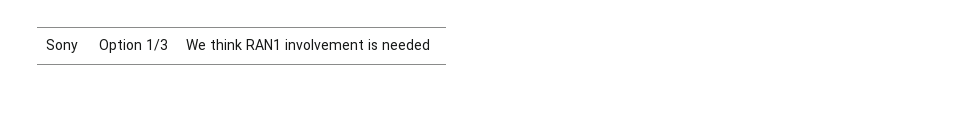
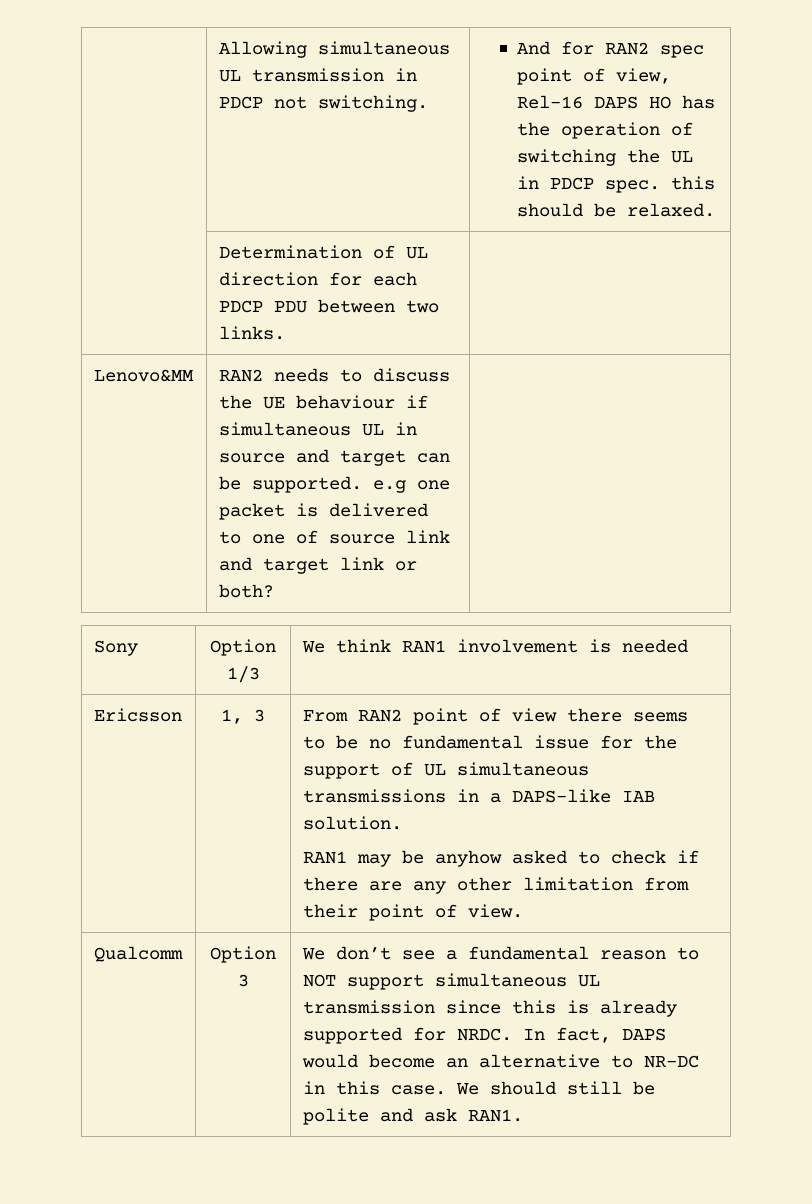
(46, 46) none -> [218,41,450,58] [218,68,417,82] [218,95,428,112] [516,41,704,58] [516,68,671,85] [516,95,715,109] [516,122,693,139] [516,149,693,166] [516,176,715,193] [516,203,715,217] [218,245,428,259] [218,272,417,286] [218,299,439,313] [218,326,285,340] [93,369,194,382] [218,368,450,382] [218,395,428,409] [218,422,417,436] [218,449,450,466] [218,476,450,493] [218,503,428,520] [218,530,450,544] [218,557,417,574] [218,584,274,598] | Allowing simultaneous UL transmission in PDCP not switching. | And for RAN2 spec point of view, Rel-16 DAPS HO has the operation of switching the UL in PDCP spec. this should be relaxed. // | Determination of UL direction for each PDCP PDU between two links. | // Lenovo&MM | RAN2 needs to discuss the UE behaviour if simultaneous UL in source and target can be supported. e.g one packet is delivered to one of source link and target link or both? | //
(431, 44) none -> [93,708,182,722] [221,709,265,724] [302,708,688,725] [302,735,677,749] [302,762,589,779] [302,789,655,803] [302,816,402,830] [302,850,699,867] [302,877,689,894] [302,904,523,921] [93,946,183,962] [210,946,276,963] [237,974,249,987] [301,946,699,960] [302,973,600,990] [302,1000,677,1017] [302,1027,666,1044] [301,1054,699,1068] [302,1081,655,1095] [302,1108,523,1125] // Ericsson | 1, 3 | From RAN2 point of view there seems to be no fundamental issue for the support of UL simultaneous transmissions in a DAPS-like IAB solution. // RAN1 may be anyhow asked to check if there are any other limitation from their point of view. // Qualcomm | Option 3 | We don’t see a fundamental reason to NOT support simultaneous UL transmission since this is already supported for NRDC. In fact, DAPS would become an alternative to NR-DC in this case. We should still be polite and ask RAN1.

